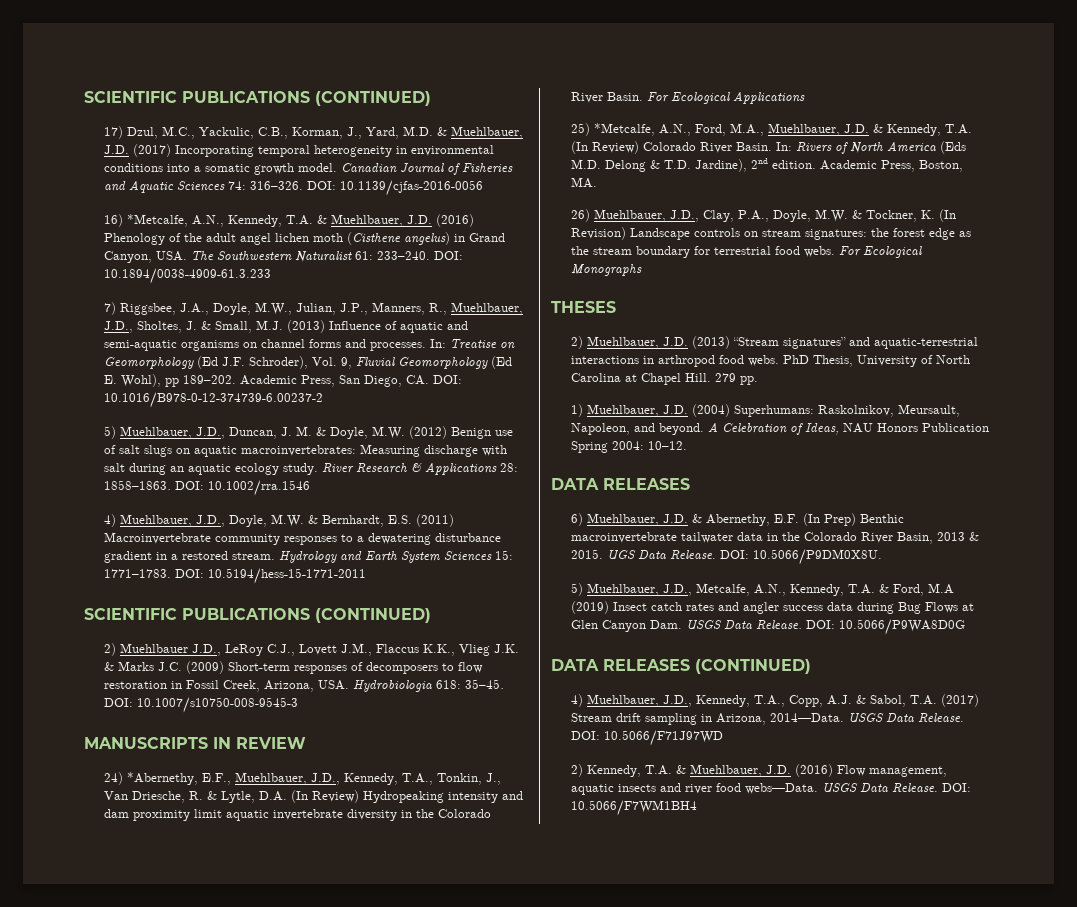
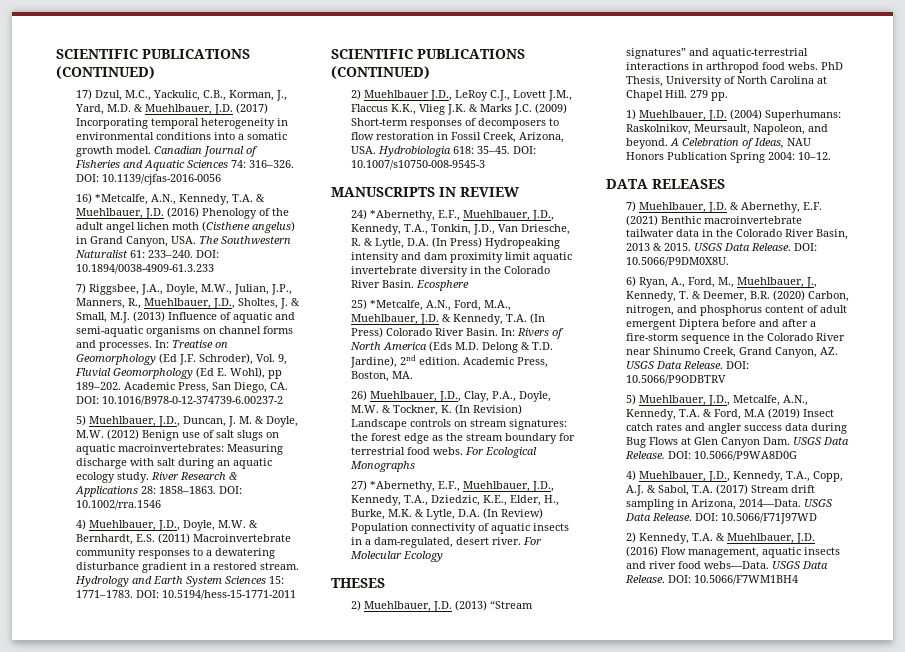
[486,773,502,785] J., -> [472,224,495,235] J.D.,
[312,790,360,803] Review) -> [449,237,482,248] Press)
[647,91,806,104] For Ecological Applications -> [415,280,469,291] Ecosphere
[592,141,640,154] Review) -> [350,327,383,338] Press)
(643, 270) none -> [350,480,554,492] [350,495,559,506] [350,508,543,520] [350,523,569,534] [350,537,542,548] [349,551,443,562] // 27) *Abernethy, E.F., Muehlbauer, J.D., Kennedy, T.A., Dziedzic, K.E., Elder, H., Burke, M.K. & Lytle, D.A. (In Review) Population connectivity of aquatic insects in a dam-regulated, desert river. For Molecular Ecology
[571,513,584,526] 6) -> [625,201,636,212] 7)
[803,513,857,526] (In Prep) -> [625,215,658,226] (2021)
[607,550,637,559] UGS -> [693,243,723,251] USGS
(883, 557) none -> [625,276,817,288] [625,290,849,302] [625,305,847,316] [625,319,816,330] [625,333,845,344] [625,347,838,358] [625,361,749,369] [625,375,726,385] // 6) Ryan, A., Ford, M., Muehlbauer, J., Kennedy, T. & Deemer, B.R. (2020) Carbon, nitrogen, and phosphorus content of adult emergent Diptera before and after a fire-storm sequence in the Colorado River near Shinumo Creek, Grand Canyon, AZ. USGS Data Release. DOI: 10.5066/P9ODBTRV
[551,659,811,674] // DATA RELEASES (CONTINUED) -> (797, 456) none

